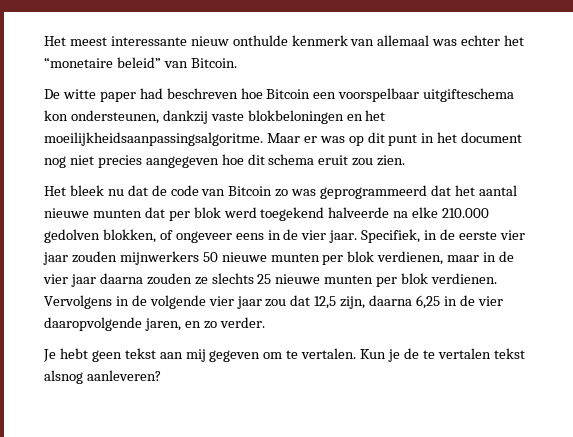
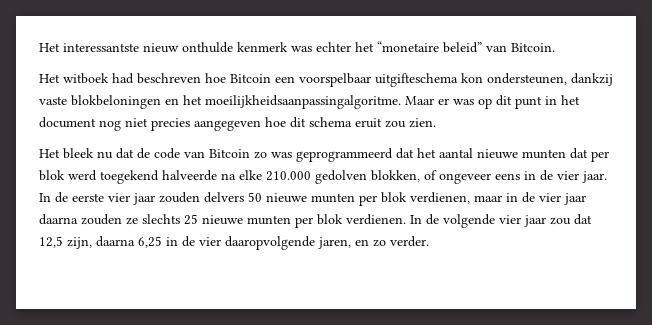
[44,36,187,46] Het meest interessante -> [39,43,139,52] Het interessantste
[350,35,430,46] van allemaal -> (288, 47) none
[44,89,136,102] De witte paper -> [39,73,109,84] Het witboek
[44,132,263,146] moeilijkheidsaanpassingsalgoritme. -> [205,95,401,109] moeilijkheidsaanpassingalgoritme.
[361,229,438,243] Specifiek, in -> [39,193,51,202] In
[119,251,199,265] mijnwerkers -> [204,192,244,203] delvers
[44,295,129,309] Vervolgens in -> [410,215,422,224] In
[43,348,525,362] [44,370,161,384] // Je hebt geen tekst aan mij gegeven om te vertalen. Kun je de te vertalen tekst alsnog aanleveren? -> (429, 241) none

